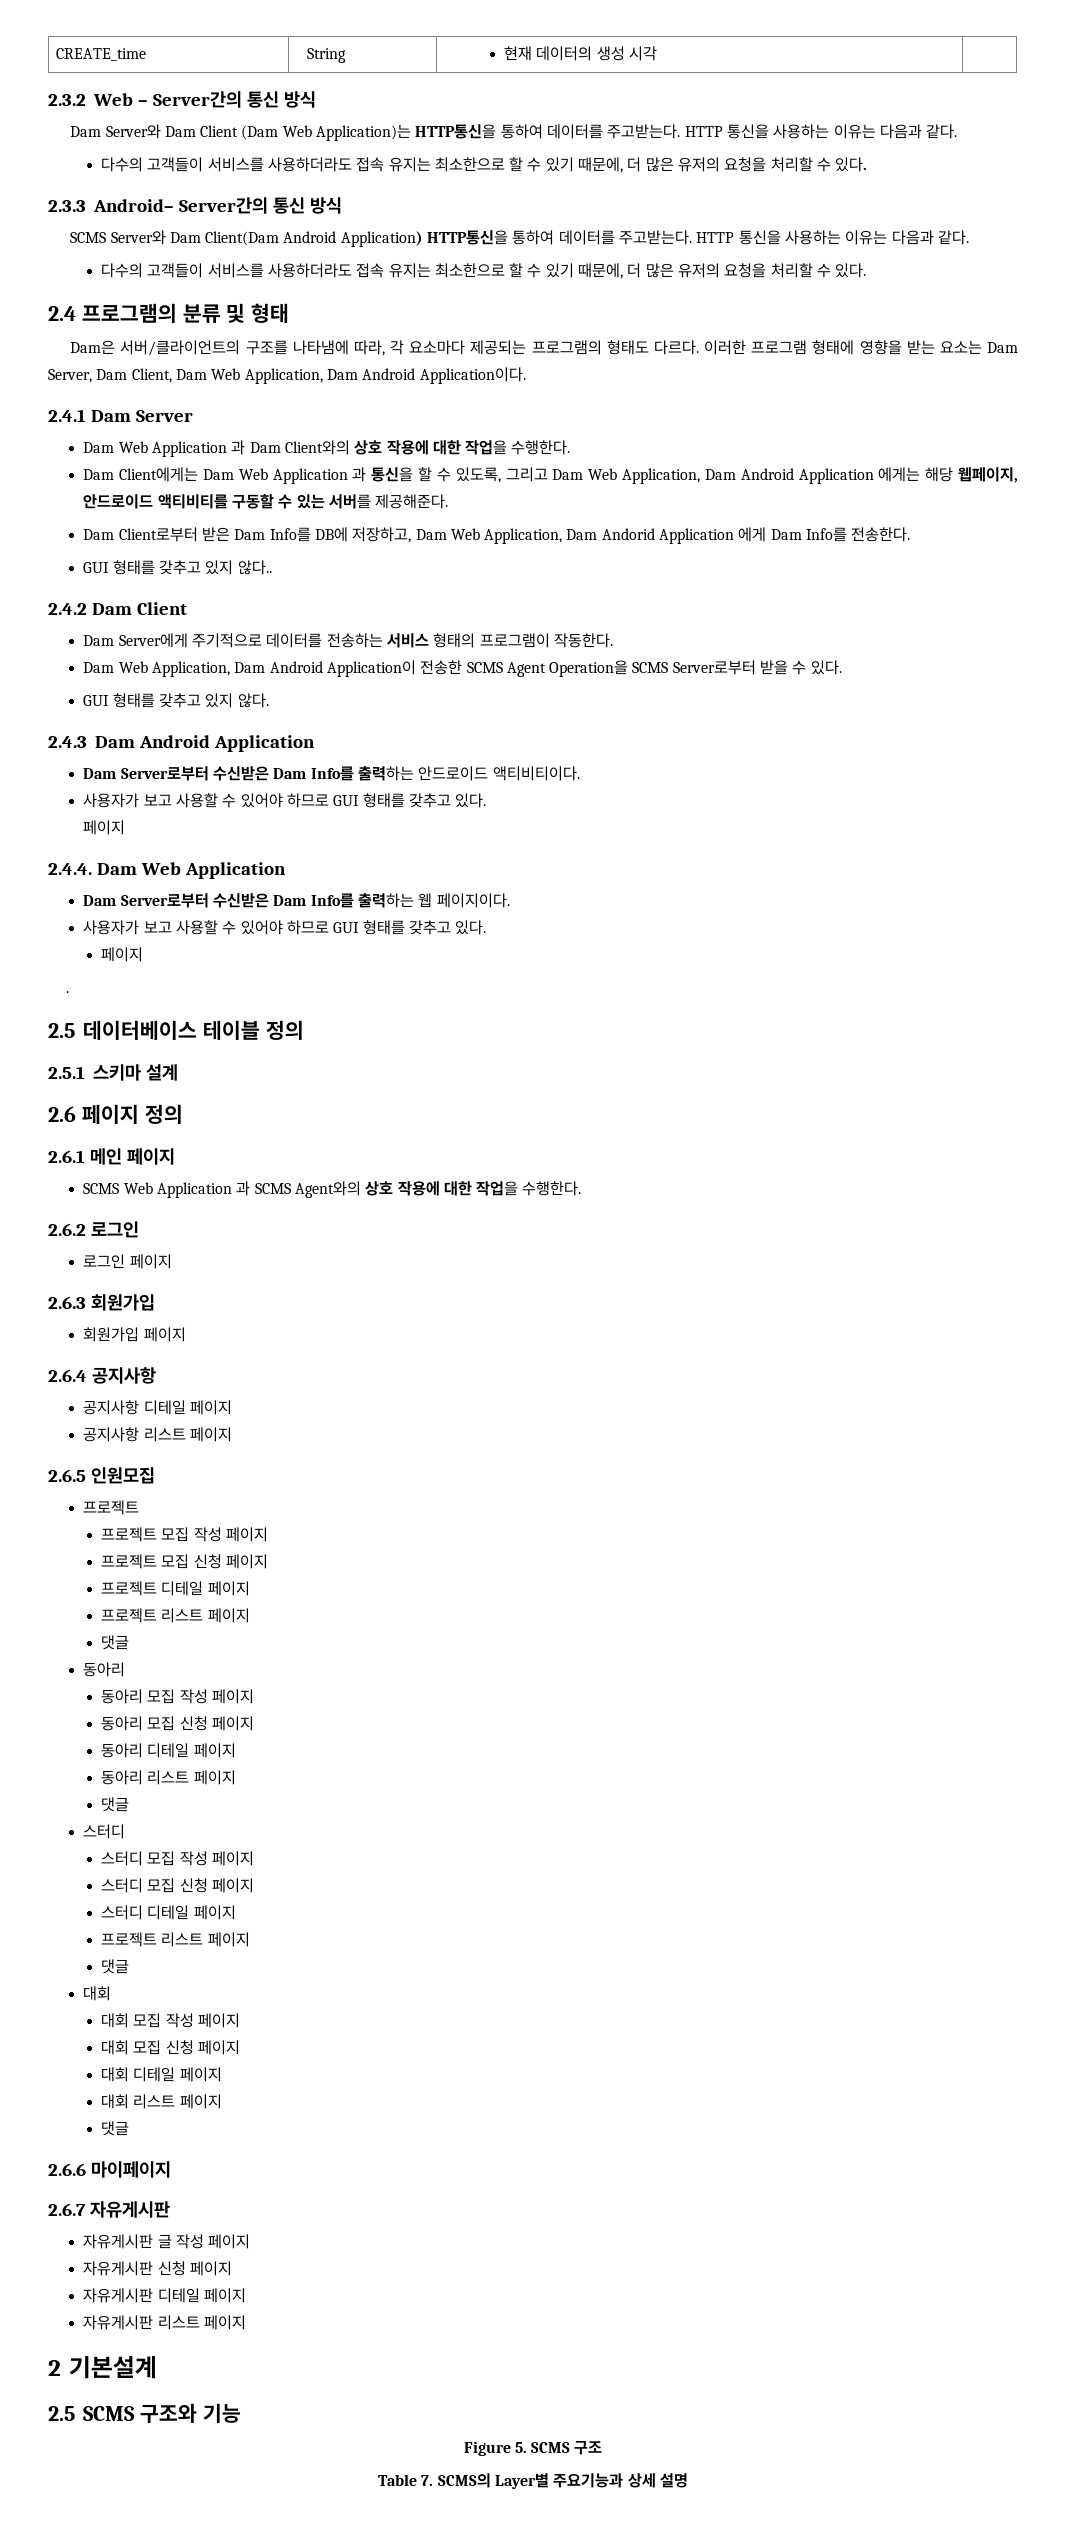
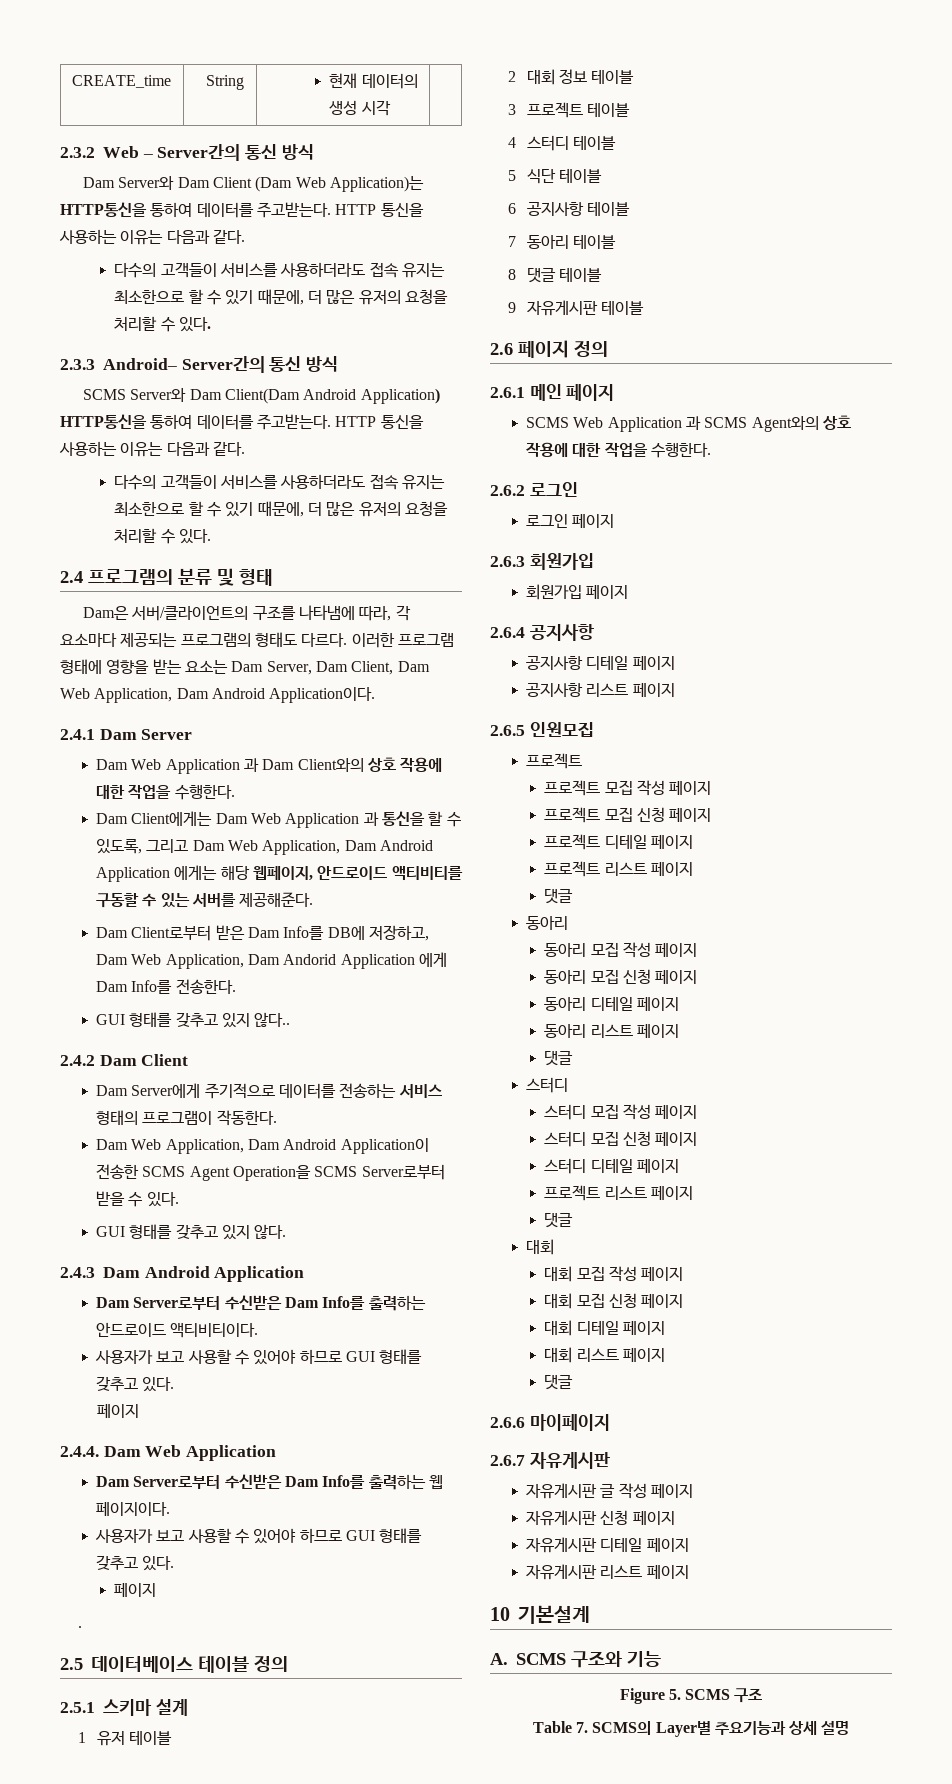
(178, 1072) none -> [78,1730,173,1746] [508,69,635,85] [508,102,631,118] [508,135,617,151] [508,168,603,184] [508,201,631,216] [508,234,617,249] [508,267,603,283] [508,300,645,316] // 1 유저 테이블 // 2 대회 정보 테이블 // 3 프로젝트 테이블 // 4 스터디 테이블 // 5 식단 테이블 // 6 공지사항 테이블 // 7 동아리 테이블 // 8 댓글 테이블 // 9 자유게시판 테이블
[48,2360,61,2376] 2 -> [490,1607,510,1621] 10
[48,2406,75,2421] 2.5 -> [490,1653,508,1665] A.

